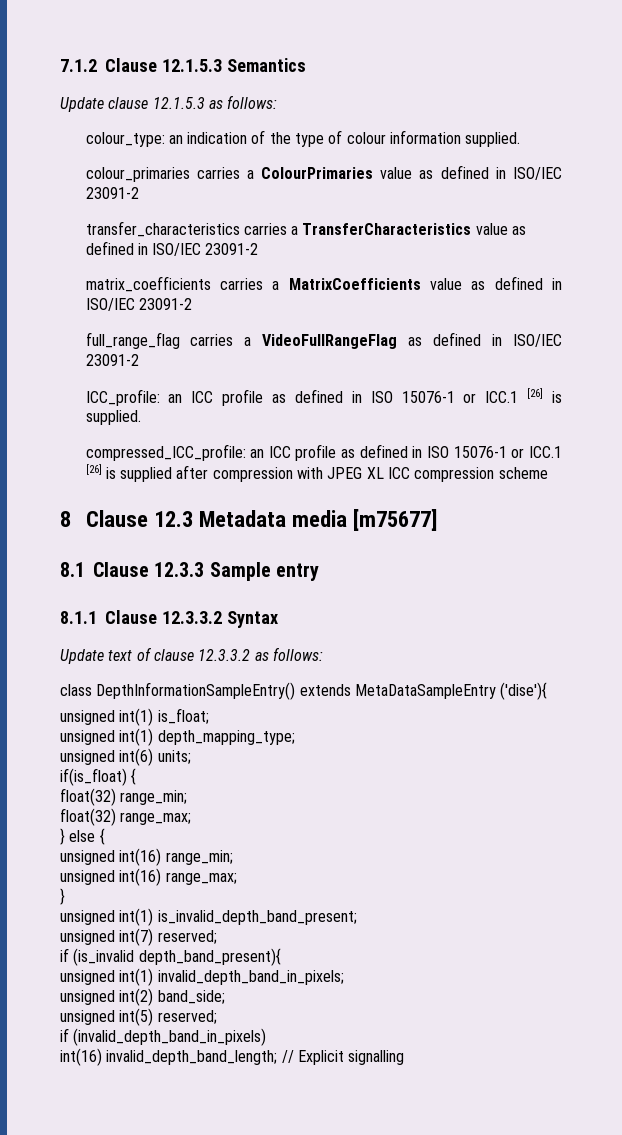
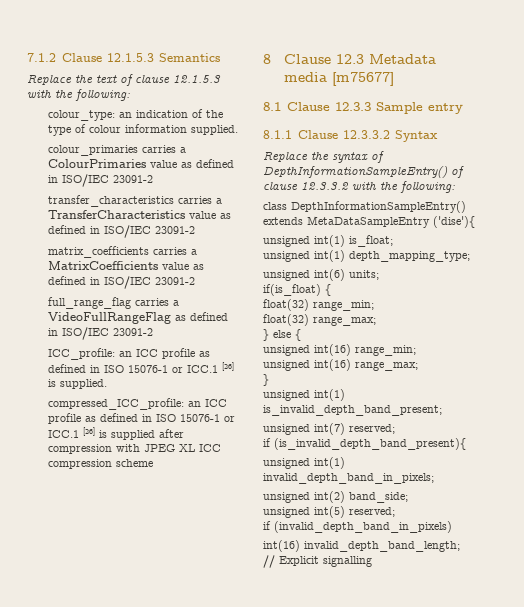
[60,95,278,112] Update clause 12.1.5.3 as follows: -> [27,74,221,86] [27,89,130,101] Replace the text of clause 12.1.5.3 with the following:
[60,647,323,664] Update text of clause 12.3.3.2 as follows: -> [263,151,384,163] [263,166,464,178] [263,181,455,193] Replace the syntax of DepthInformationSampleEntry() of clause 12.3.3.2 with the following:
[73,948,281,966] (is_invalid depth_band_present){ -> [274,438,466,450] (is_invalid_depth_band_present){

